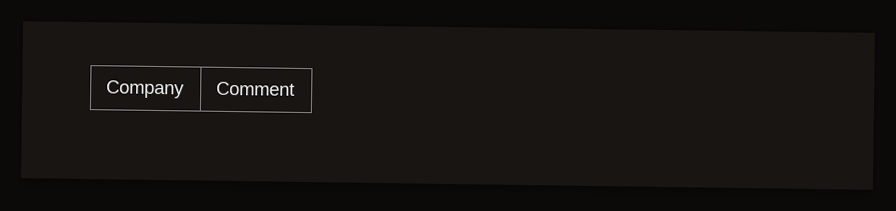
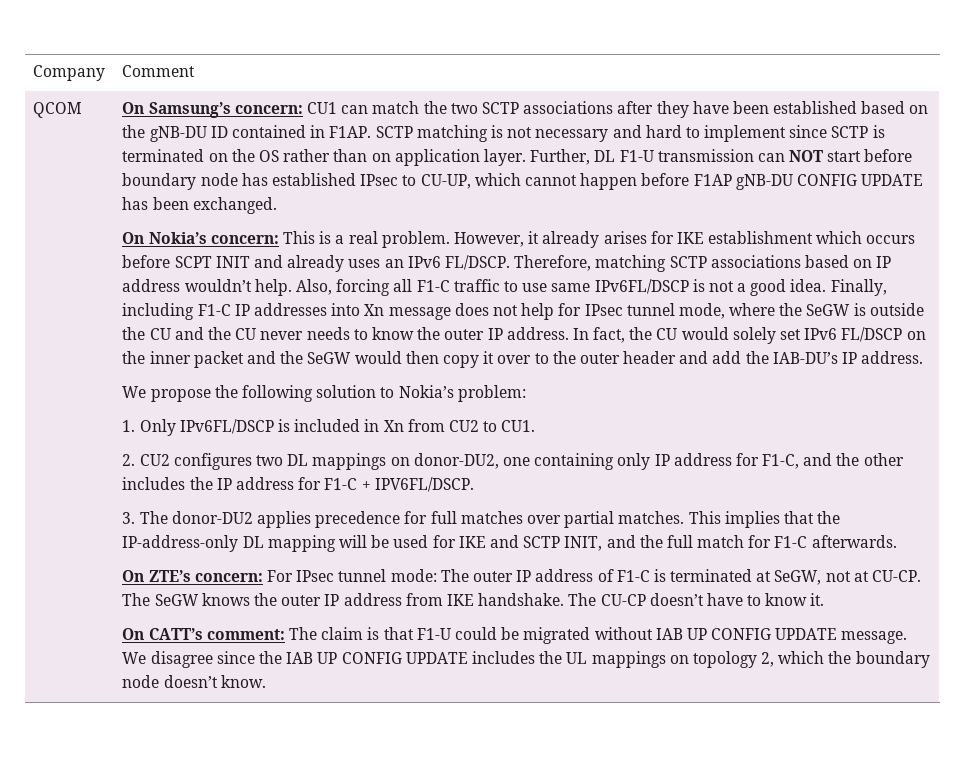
(296, 88) none -> [33,102,83,118] [122,101,929,118] [122,125,885,142] [122,149,913,166] [122,173,924,190] [122,197,277,214] [122,231,916,248] [122,255,892,272] [122,279,887,296] [122,303,924,320] [122,327,926,344] [122,351,924,368] [122,385,526,402] [122,419,536,436] [122,453,904,470] [122,477,474,492] [122,511,841,528] [122,535,897,552] [122,569,921,585] [122,593,825,606] [122,627,908,644] [122,651,930,668] [122,675,266,688] // QCOM | On Samsung’s concern: CU1 can match the two SCTP associations after they have been established based on the gNB-DU ID contained in F1AP. SCTP matching is not necessary and hard to implement since SCTP is terminated on the OS rather than on application layer. Further, DL F1-U transmission can NOT start before boundary node has established IPsec to CU-UP, which cannot happen before F1AP gNB-DU CONFIG UPDATE has been exchanged. // On Nokia’s concern: This is a real problem. However, it already arises for IKE establishment which occurs before SCPT INIT and already uses an IPv6 FL/DSCP. Therefore, matching SCTP associations based on IP address wouldn’t help. Also, forcing all F1-C traffic to use same IPv6FL/DSCP is not a good idea. Finally, including F1-C IP addresses into Xn message does not help for IPsec tunnel mode, where the SeGW is outside the CU and the CU never needs to know the outer IP address. In fact, the CU would solely set IPv6 FL/DSCP on the inner packet and the SeGW would then copy it over to the outer header and add the IAB-DU’s IP address. // We propose the following solution to Nokia’s problem: // 1. Only IPv6FL/DSCP is included in Xn from CU2 to CU1. // 2. CU2 configures two DL mappings on donor-DU2, one containing only IP address for F1-C, and the other includes the IP address for F1-C + IPV6FL/DSCP. // 3. The donor-DU2 applies precedence for full matches over partial matches. This implies that the IP-address-only DL mapping will be used for IKE and SCTP INIT, and the full match for F1-C afterwards. // On ZTE’s concern: For IPsec tunnel mode: The outer IP address of F1-C is terminated at SeGW, not at CU-CP. The SeGW knows the outer IP address from IKE handshake. The CU-CP doesn’t have to know it. // On CATT’s comment: The claim is that F1-U could be migrated without IAB UP CONFIG UPDATE message. We disagree since the IAB UP CONFIG UPDATE includes the UL mappings on topology 2, which the boundary node doesn’t know.

